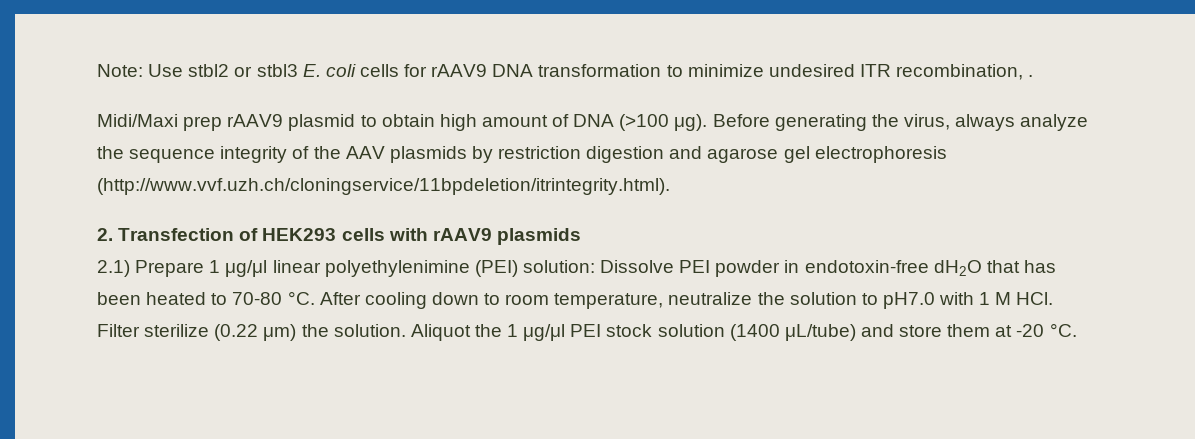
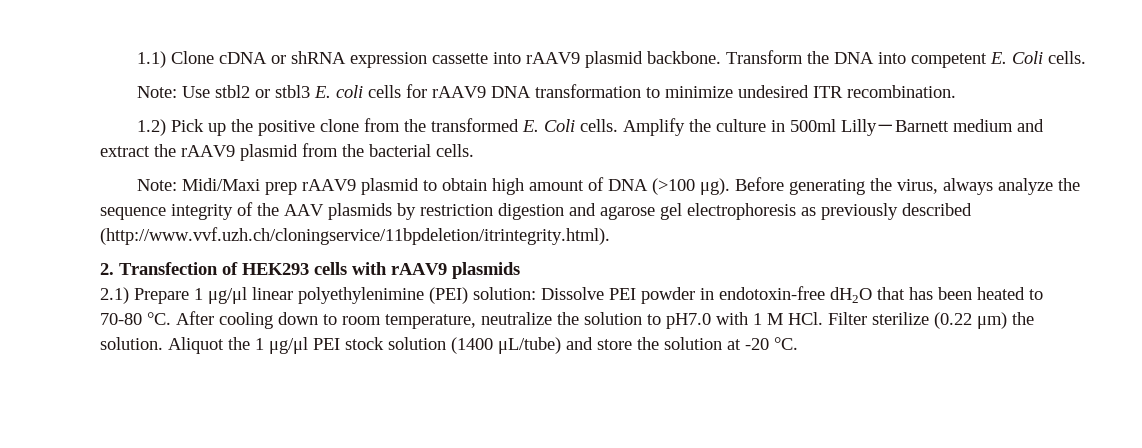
(97, 70) none -> [136,50,1086,68] 1.1) Clone cDNA or shRNA expression cassette into rAAV9 plasmid backbone. Transform the DNA into competent E. Coli cells. //
[896,64,1034,80] recombination, . // -> [846,85,956,98] [136,118,1044,136] [100,143,474,161] [136,179,177,191] recombination. // 1.2) Pick up the positive clone from the transformed E. Coli cells. Amplify the culture in 500ml Lilly－Barnett medium and extract the rAAV9 plasmid from the bacterial cells. // Note:
(947, 154) none -> [801,203,972,220] as previously described
[947,324,991,337] them -> [637,337,722,350] the solution

